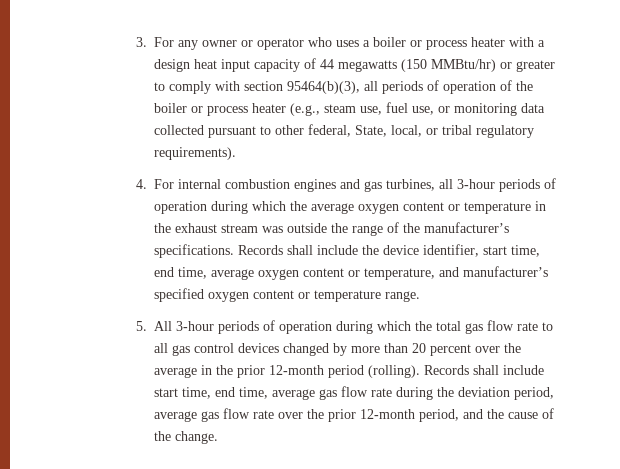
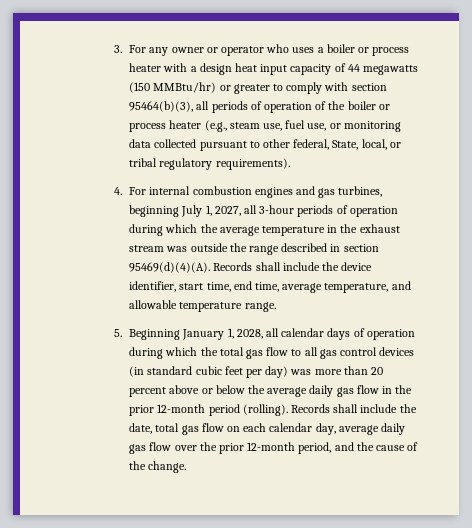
(436, 185) none -> [129,205,241,217] beginning July 1, 2027,
[358,202,461,214] oxygen content or -> (260, 231) none
[387,222,510,233] [154,244,235,258] of the manufacturer’s specifications. -> [281,243,379,252] [129,262,211,273] described in section 95469(d)(4)(A).
[258,266,549,280] [154,288,421,302] [135,321,260,334] oxygen content or temperature, and manufacturer’s specified oxygen content or temperature range. // 5. All 3-hour periods -> [324,281,411,293] [129,300,276,312] [113,328,351,340] temperature, and allowable temperature range. // 5. Beginning January 1, 2028, all calendar days
[517,322,539,331] rate -> (289, 351) none
[283,343,522,356] [154,367,198,378] changed by more than 20 percent over the average -> [129,366,384,378] [129,385,379,397] (in standard cubic feet per day) was more than 20 percent above or below the average daily gas flow
[154,386,555,400] [154,408,275,422] start time, end time, average gas flow rate during the deviation period, average gas flow rate -> [399,404,417,413] [129,423,406,435] [129,442,172,454] the date, total gas flow on each calendar day, average daily gas flow

